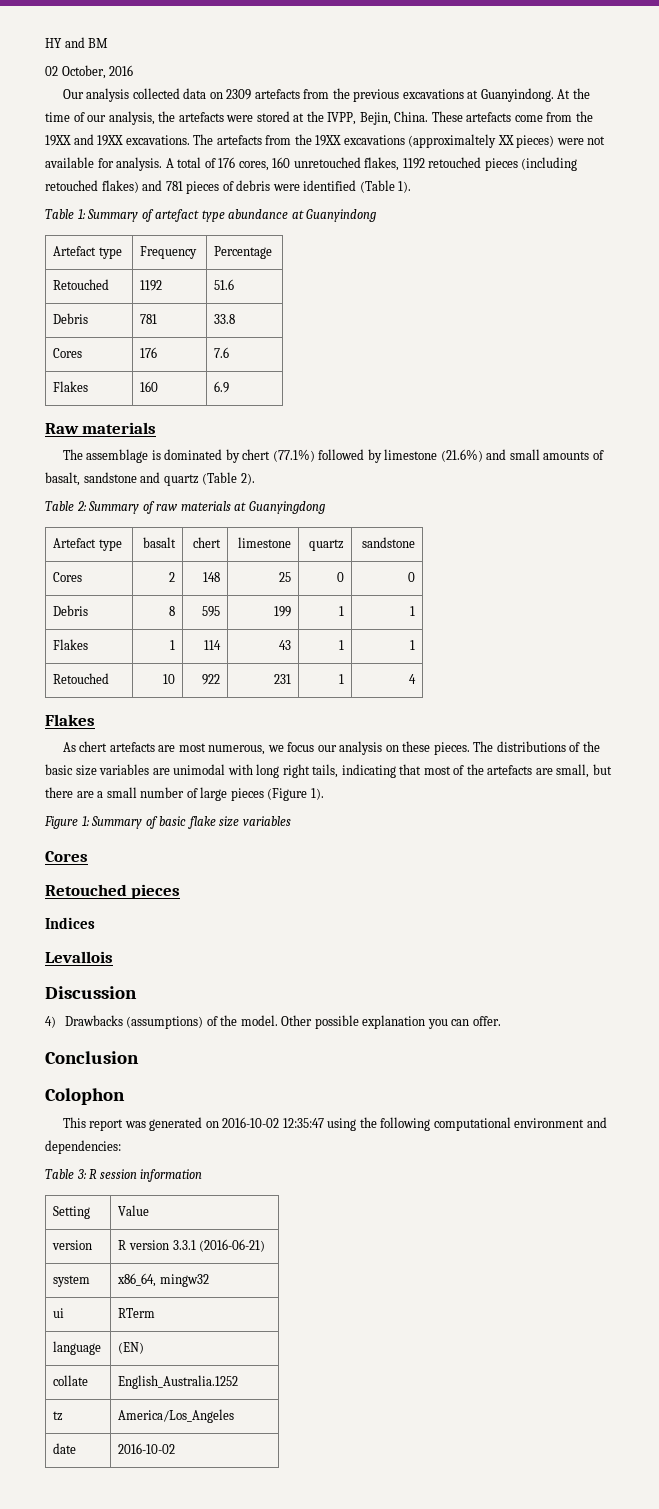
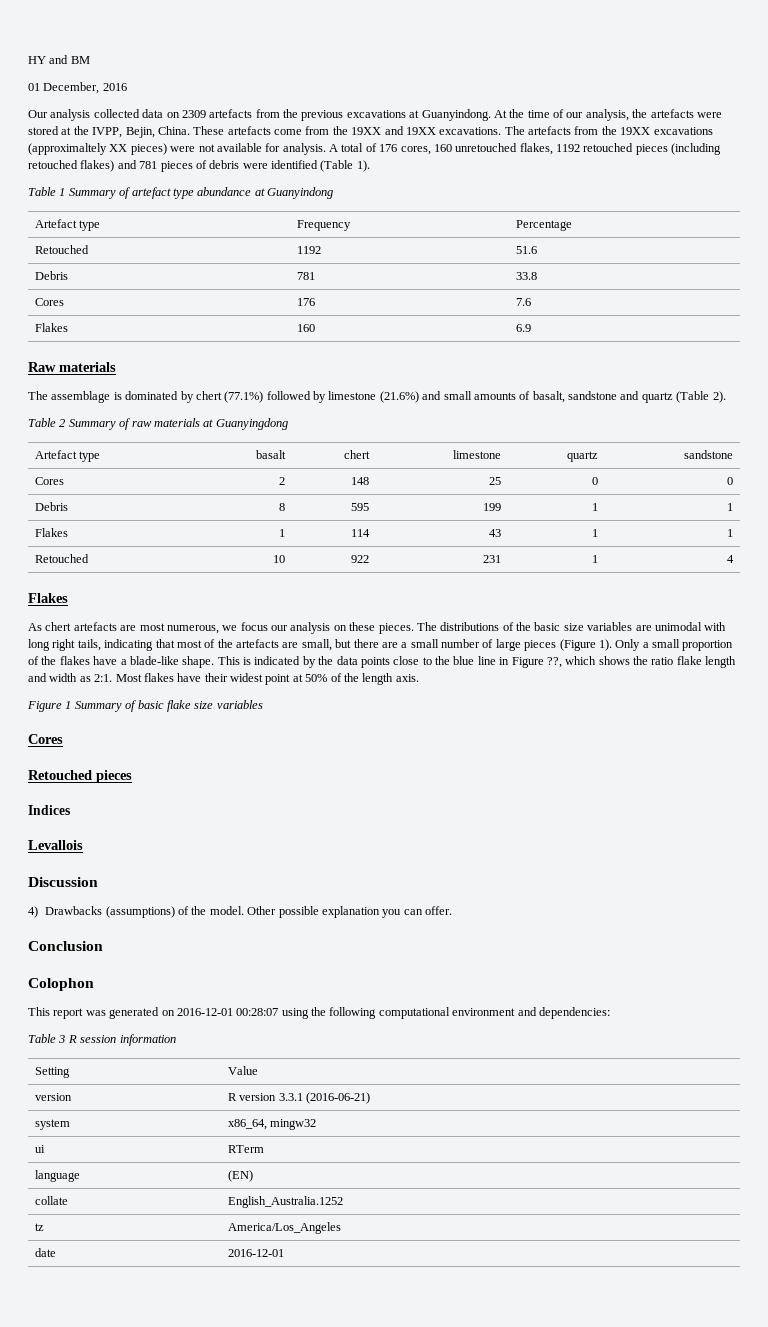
[45,65,106,79] 02 October, -> [28,82,100,94] 01 December,
[77,209,86,219] 1: -> [59,188,66,196] 1
[76,501,87,511] 2: -> [59,419,66,427] 2
[44,816,90,829] // Figure 1: -> [615,639,734,651] [28,656,737,668] [28,673,419,685] [27,701,72,712] Only a small proportion of the flakes have a blade-like shape. This is indicated by the data points close to the blue line in Figure ??, which shows the ratio flake length and width as 2:1. Most flakes have their widest point at 50% of the length axis. // Figure 1
[222,1117,324,1128] 2016-10-02 12:35:47 -> [176,1008,279,1016] 2016-12-01 00:28:07
[76,1169,87,1179] 3: -> [58,1035,66,1043] 3
[118,1443,176,1454] 2016-10-02 -> [227,1249,284,1257] 2016-12-01

